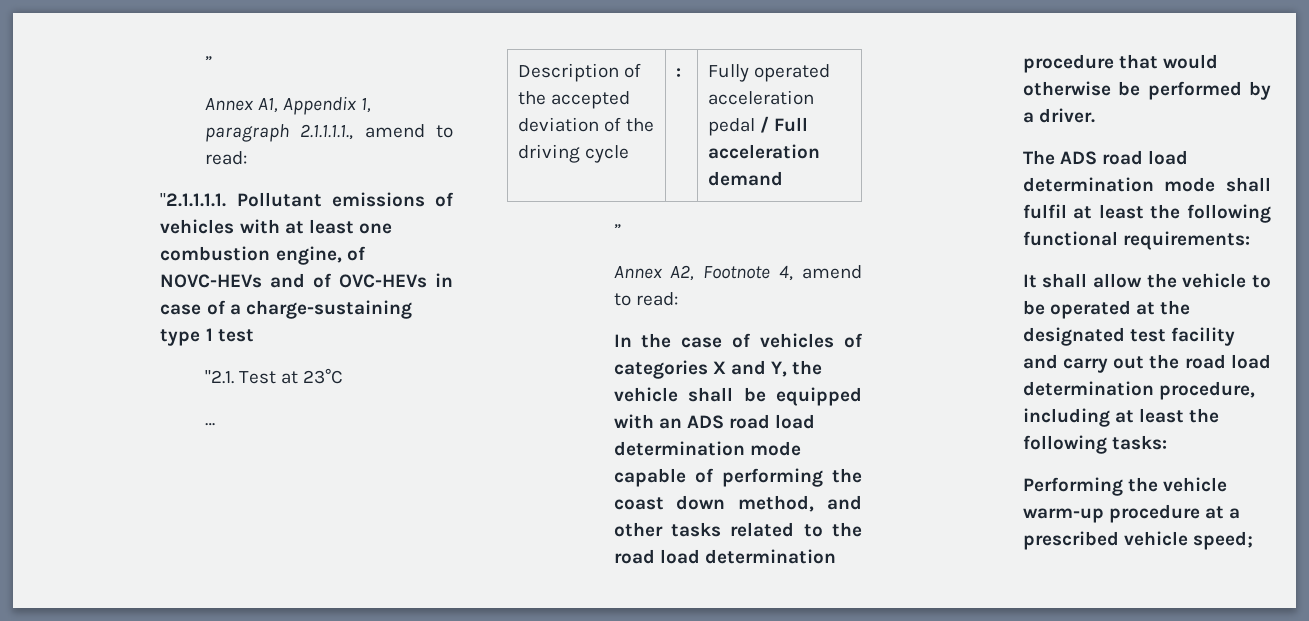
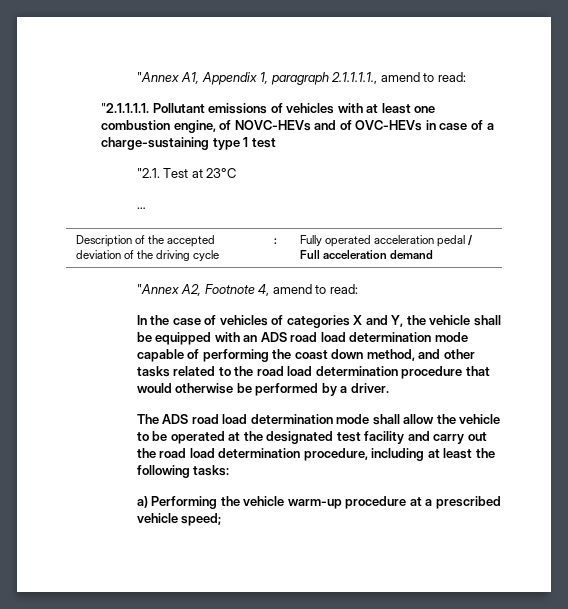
[204,56,213,68] [204,98,254,111] ” // Annex -> [136,72,179,82] "Annex
[613,224,622,236] [613,266,663,279] ” // Annex -> [136,284,179,294] "Annex
[1022,204,1271,223] [1022,231,1250,250] [1022,273,1088,288] fulfil at least the following functional requirements: // It shall -> (400, 419) none
(1167, 442) none -> [136,496,148,508] a)

